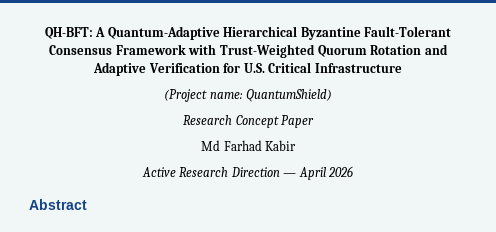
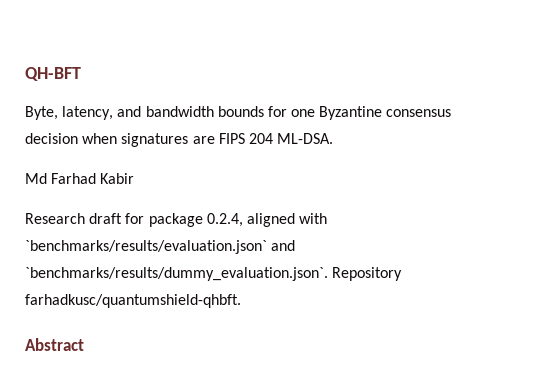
[44,26,452,40] [49,44,448,58] [93,62,402,76] [164,89,332,102] [182,115,315,128] [200,140,297,151] [141,166,354,180] QH-BFT: A Quantum-Adaptive Hierarchical Byzantine Fault-Tolerant Consensus Framework with Trust-Weighted Quorum Rotation and Adaptive Verification for U.S. Critical Infrastructure // (Project name: QuantumShield) // Research Concept Paper // Md Farhad Kabir // Active Research Direction — April 2026 -> [25,67,81,81] [25,106,452,120] [25,133,334,147] [25,173,135,184] [25,213,328,227] [25,240,296,254] [25,267,403,281] [25,294,241,308] QH-BFT // Byte, latency, and bandwidth bounds for one Byzantine consensus decision when signatures are FIPS 204 ML-DSA. // Md Farhad Kabir // Research draft for package 0.2.4, aligned with `benchmarks/results/evaluation.json` and `benchmarks/results/dummy_evaluation.json`. Repository farhadkusc/quantumshield-qhbft.

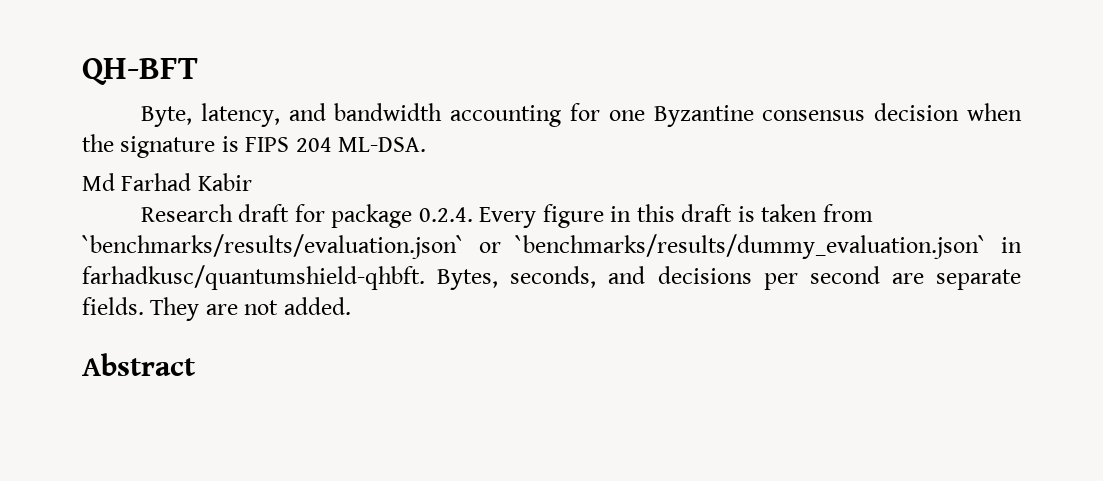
[217,106,264,117] bounds -> [450,105,562,127] accounting
[121,133,215,147] signatures are -> [82,134,239,158] the signature is
[206,213,328,227] [25,240,296,254] [25,267,403,281] [25,294,241,308] 0.2.4, aligned with `benchmarks/results/evaluation.json` and `benchmarks/results/dummy_evaluation.json`. Repository farhadkusc/quantumshield-qhbft. -> [418,204,873,228] [82,234,1022,259] [82,265,1021,290] [82,297,351,321] 0.2.4. Every figure in this draft is taken from `benchmarks/results/evaluation.json` or `benchmarks/results/dummy_evaluation.json` in farhadkusc/quantumshield-qhbft. Bytes, seconds, and decisions per second are separate fields. They are not added.

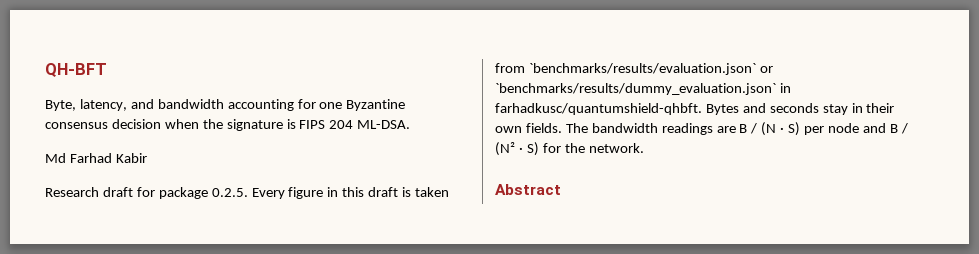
[418,207,473,222] 0.2.4. -> [211,188,248,197] 0.2.5.
[437,266,1021,290] [82,297,351,321] Bytes, seconds, and decisions per second are separate fields. They are not added. -> [705,103,895,115] [495,122,908,136] [495,142,644,156] Bytes and seconds stay in their own fields. The bandwidth readings are B / (N · S) per node and B / (N² · S) for the network.

